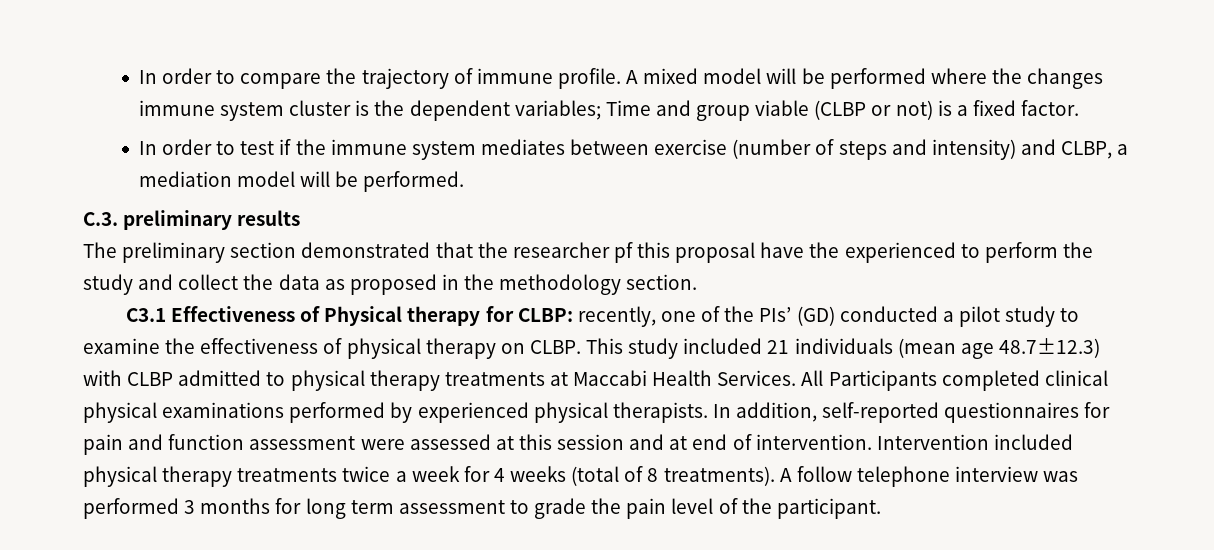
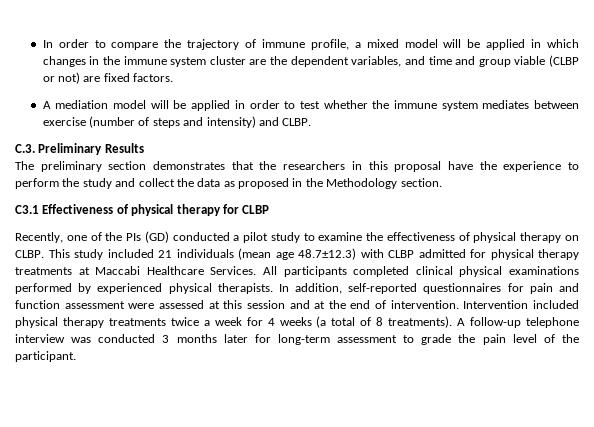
[557,68,639,89] profile. A -> [310,39,361,50] profile, a
[829,68,1104,89] performed where the changes -> [486,39,579,50] [42,56,120,67] applied in which changes in the
[355,100,370,116] is -> [249,59,267,65] are
[514,100,651,120] variables; Time -> [351,56,452,67] variables, and time
[937,100,1080,116] [138,141,157,155] is a fixed factor. // In -> [83,73,174,82] [42,100,245,111] are fixed factors. // A mediation model will be applied in
[279,139,292,155] if -> [323,100,368,109] whether
[1061,141,1129,159] [138,171,465,192] CLBP, a mediation model will be performed. -> [282,118,312,126] CLBP.
[123,210,301,230] preliminary results -> [38,143,144,155] Preliminary Results
[301,242,431,258] demonstrated -> [153,161,226,170] demonstrates
[512,242,633,263] researcher pf -> [283,161,362,170] researchers in
[844,242,956,263] experienced -> [503,161,562,172] experience
[499,274,622,295] methodology -> [326,178,398,189] Methodology
[324,306,403,326] Physical -> [131,204,174,216] physical
[517,306,656,327] CLBP: recently, -> [242,205,270,214] [15,232,63,243] CLBP // Recently,
[759,307,792,322] PIs’ -> [126,233,142,241] PIs
[266,372,286,386] to -> [470,249,486,258] for
[652,370,713,386] Health -> [146,266,204,275] Healthcare
[828,370,937,391] Participants -> [283,266,347,277] participants
(688, 443) none -> [328,300,346,309] the
[571,466,620,486] (total -> [316,316,356,328] (a total
[796,466,852,482] follow -> [470,317,522,328] follow-up
[83,498,179,519] performed -> [98,334,156,343] conducted
[275,498,394,519] for long term -> [223,334,330,345] later for long-term

